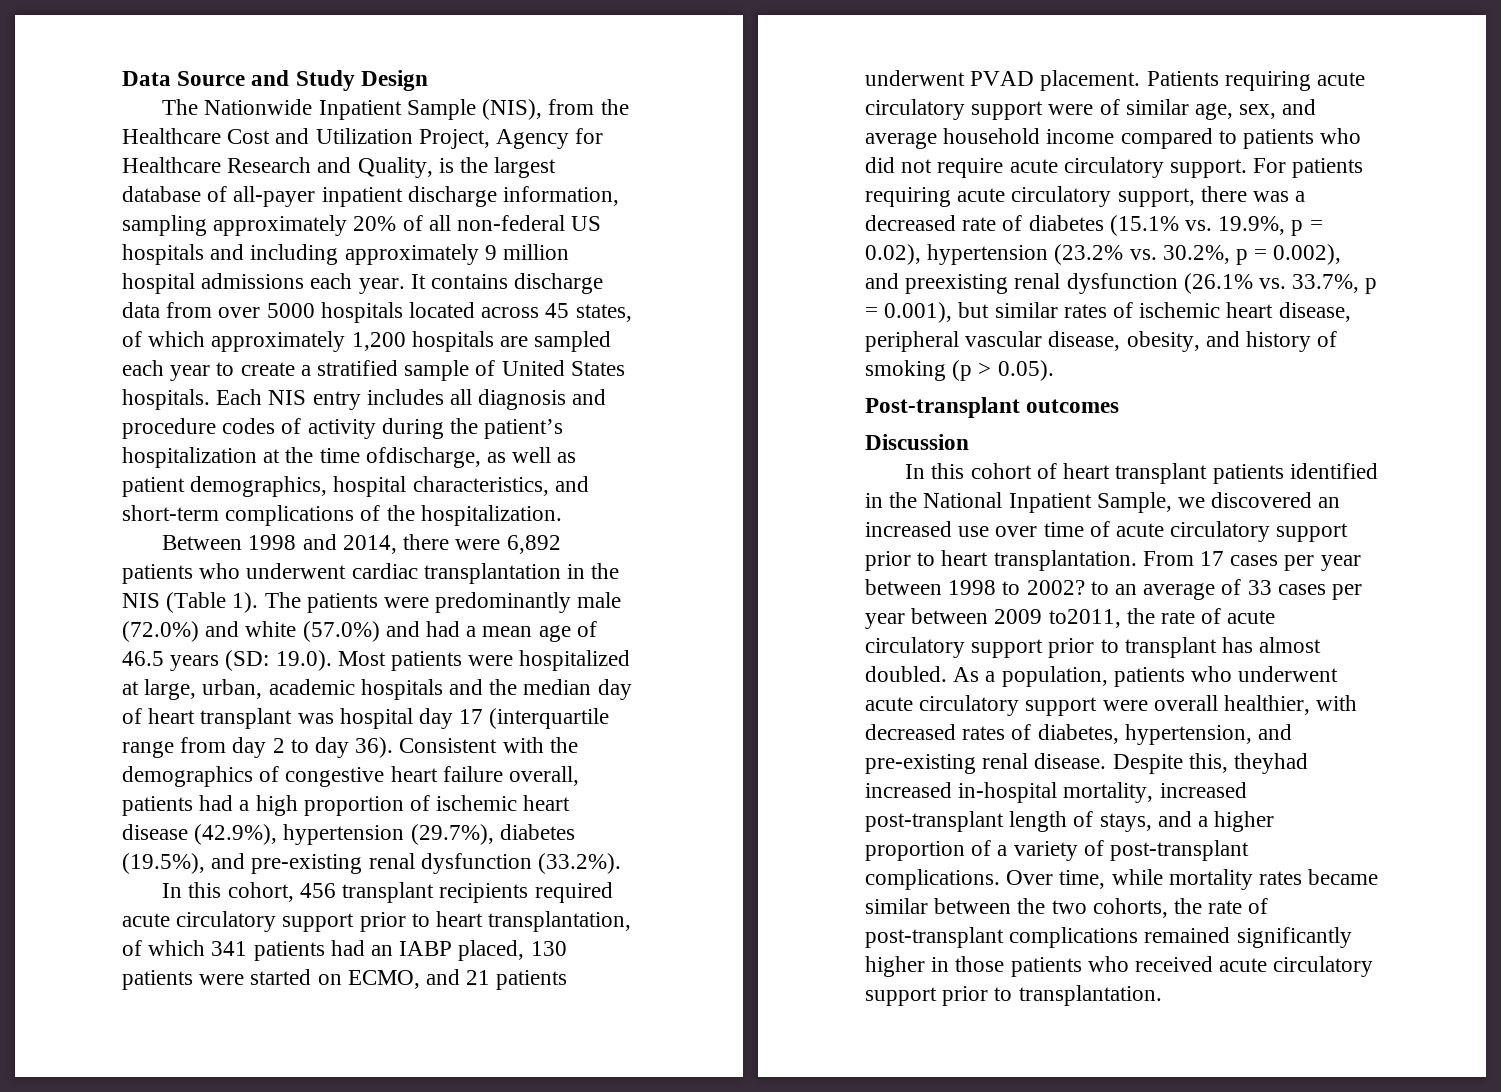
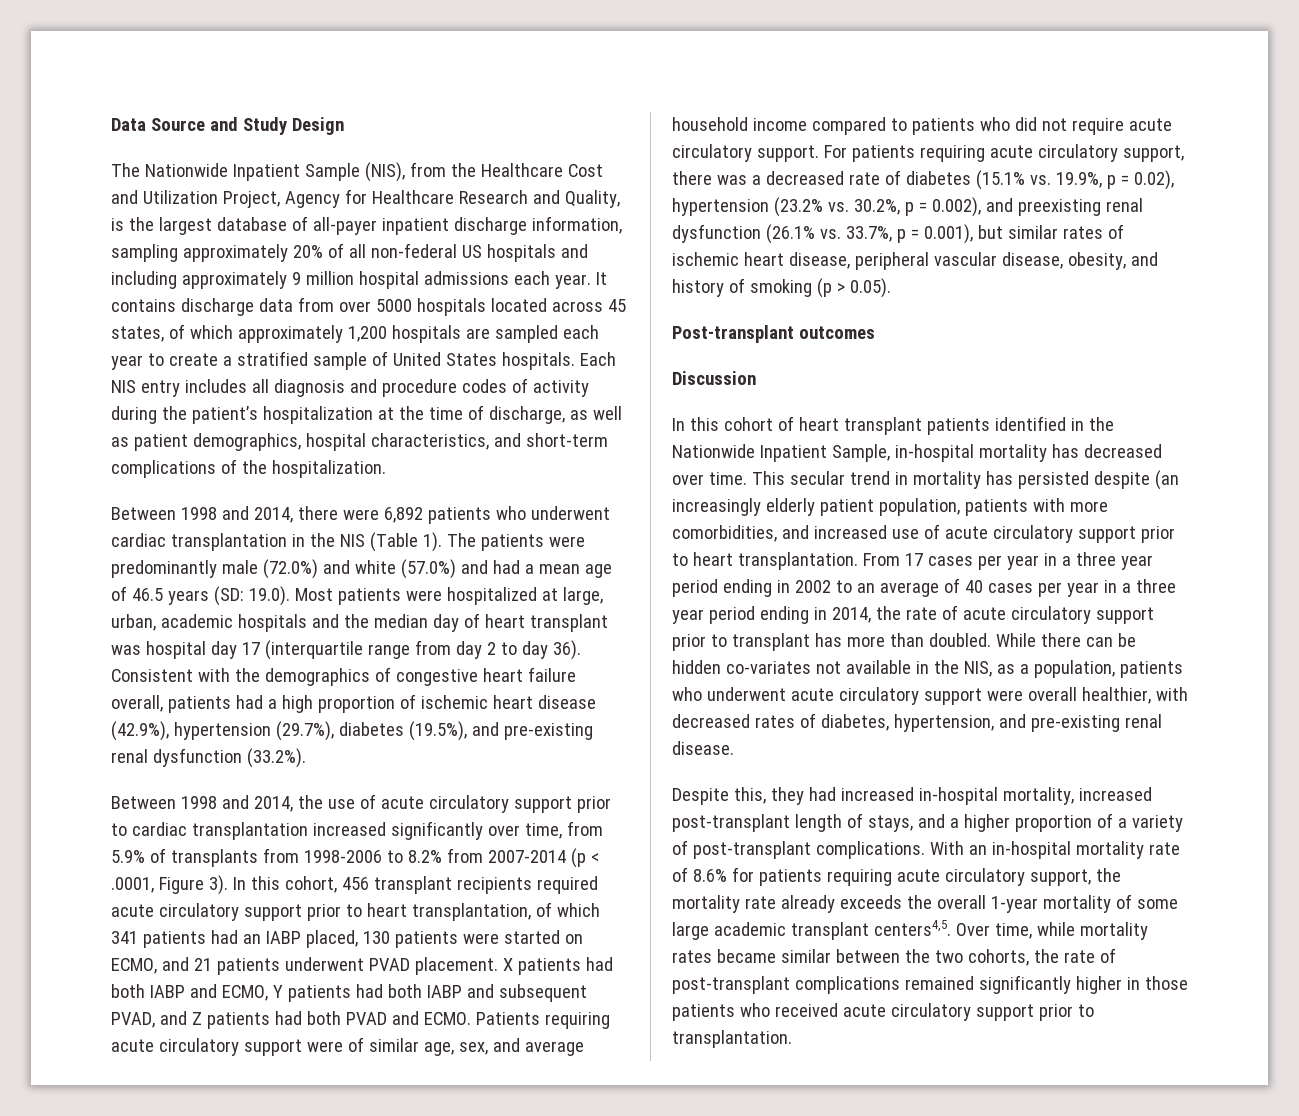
[365,447,481,468] ofdischarge, -> [467,405,565,424] of discharge,
(622, 863) none -> [111,794,611,813] [111,821,603,840] [111,848,599,868] [111,875,228,895] Between 1998 and 2014, the use of acute circulatory support prior to cardiac transplantation increased significantly over time, from 5.9% of transplants from 1998-2006 to 8.2% from 2007-2014 (p < .0001, Figure 3).
(1141, 80) none -> [502,957,613,975] [111,984,587,1002] [111,1011,471,1029] X patients had both IABP and ECMO, Y patients had both IABP and subsequent PVAD, and Z patients had both PVAD and ECMO.
[923,492,1003,508] National -> [672,444,755,458] Nationwide
[1178,492,1341,508] [865,521,1084,537] we discovered an increased use over time -> [894,444,1162,462] [672,470,1179,490] [672,498,1108,516] [672,525,919,542] in-hospital mortality has decreased over time. This secular trend in mortality has persisted despite (an increasingly elderly patient population, patients with more comorbidities, and increased use
[865,579,1085,595] between 1998 to 2002? -> [1043,552,1153,570] [672,579,831,597] in a three year period ending in 2002
[1247,580,1363,600] [865,608,1121,629] 33 cases per year between 2009 to2011, -> [964,579,1176,597] [672,606,871,624] 40 cases per year in a three year period ending in 2014,
[1259,637,1322,653] [865,666,980,682] almost doubled. As -> [846,633,1136,647] [672,660,1015,677] more than doubled. While there can be hidden co-variates not available in the NIS, as
(1107, 761) none -> (734, 748) //
[1234,753,1309,774] theyhad -> [770,787,836,805] they had
(1000, 879) none -> [929,841,1180,859] [672,867,1121,886] [672,894,1178,913] [672,920,951,940] With an in-hospital mortality rate of 8.6% for patients requiring acute circulatory support, the mortality rate already exceeds the overall 1-year mortality of some large academic transplant centers4,5.

